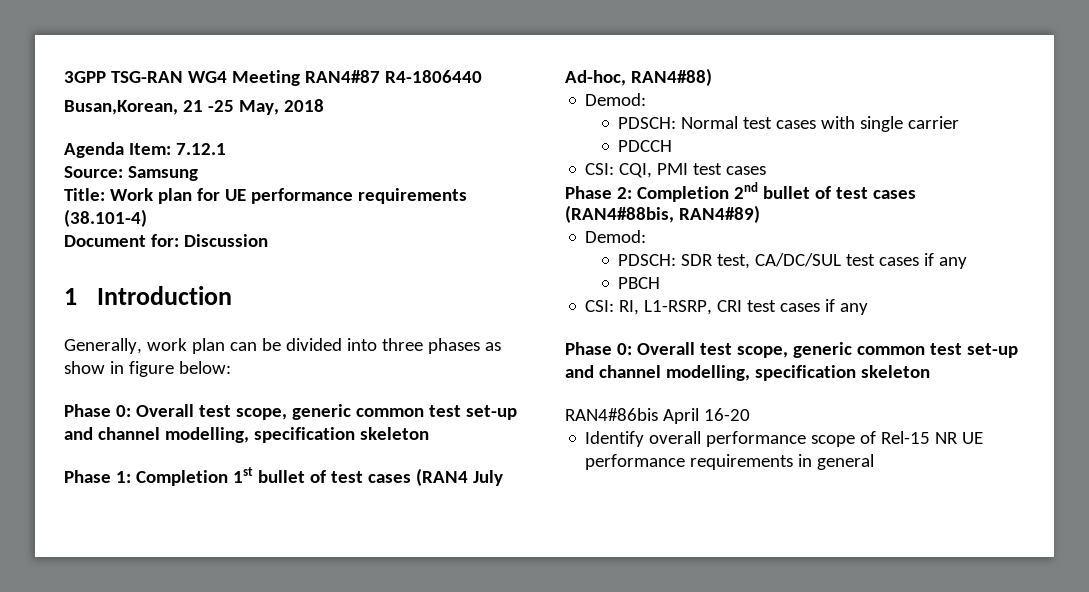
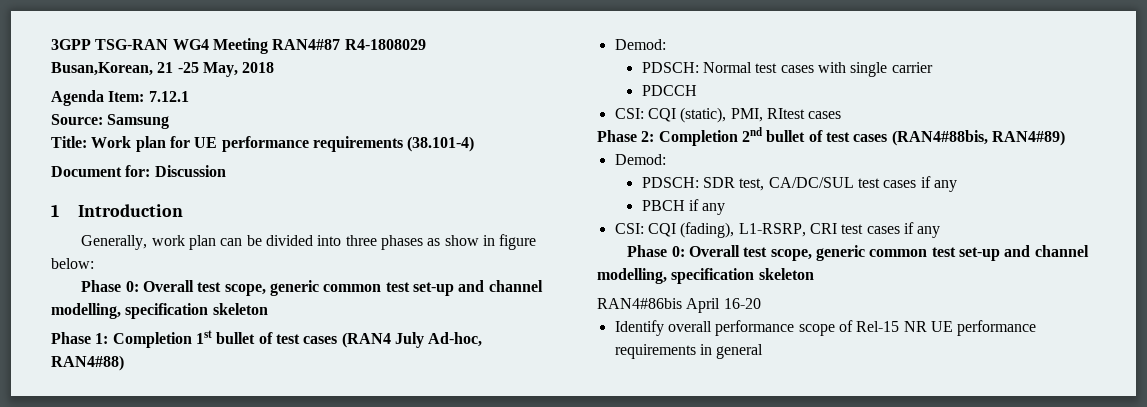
[384,70,482,83] R4-1806440 -> [344,39,426,50] R4-1808029
[619,163,723,178] CQI, PMI test -> [647,107,805,123] CQI (static), PMI, RItest
[585,300,640,315] // CSI: RI, -> [689,199,726,215] [614,222,735,238] if any // CSI: CQI (fading),

